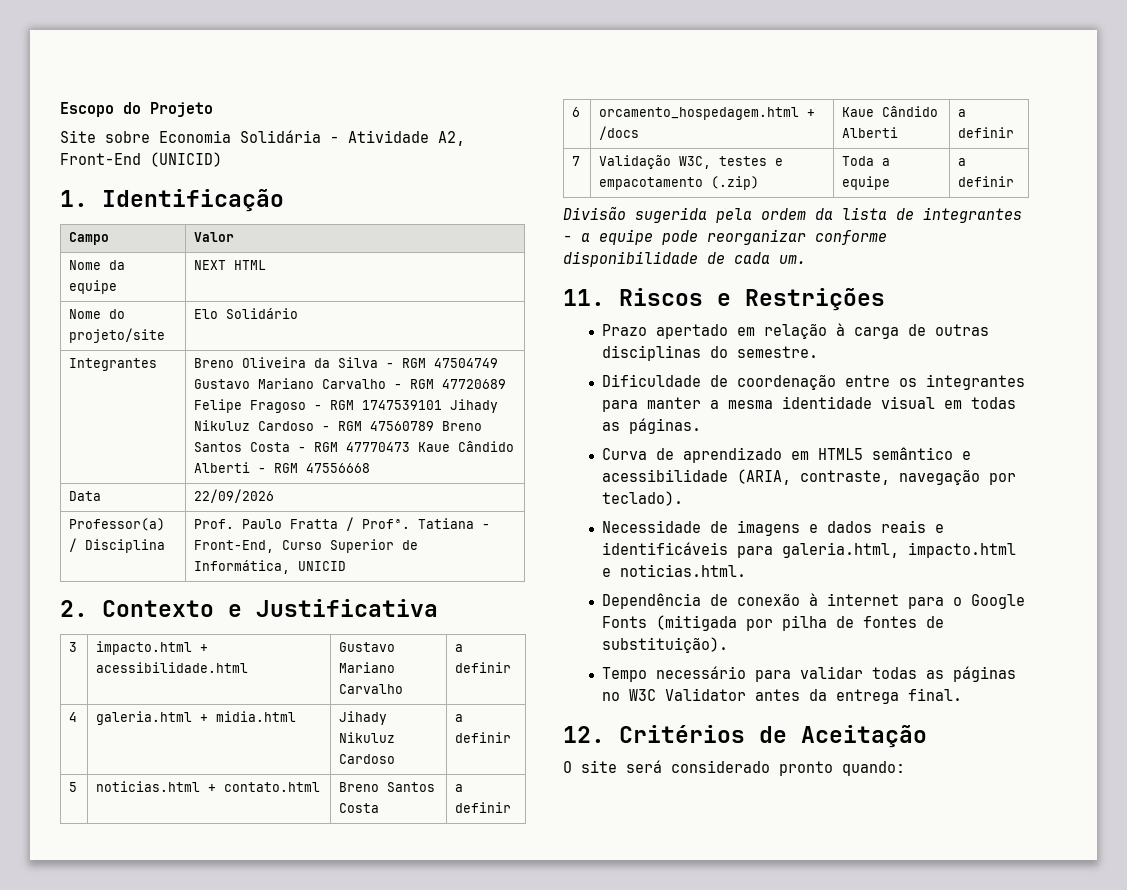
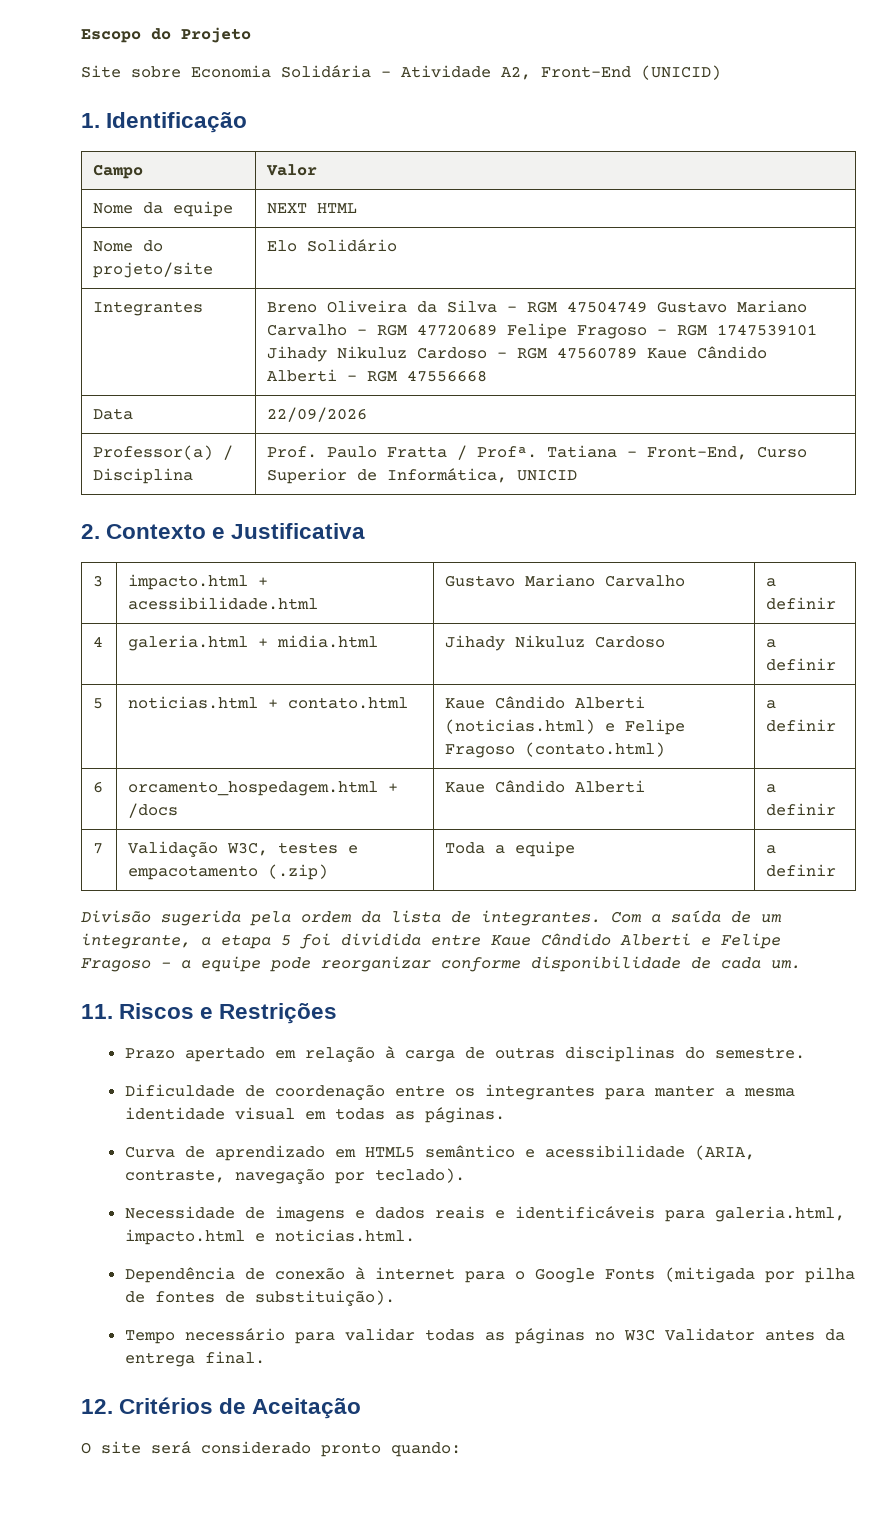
[442,421,483,431] [194,442,411,452] Breno Santos Costa - RGM 47770473 -> (638, 353) none
[339,782,436,792] [339,803,380,813] Breno Santos Costa -> [445,696,646,709] [445,719,686,735] [445,742,666,758] Kaue Cândido Alberti (noticias.html) e Felipe Fragoso (contato.html)
[923,207,1022,223] integrantes -> [481,910,781,926] [81,933,781,949] [81,958,151,972] integrantes. Com a saída de um integrante, a etapa 5 foi dividida entre Kaue Cândido Alberti e Felipe Fragoso

